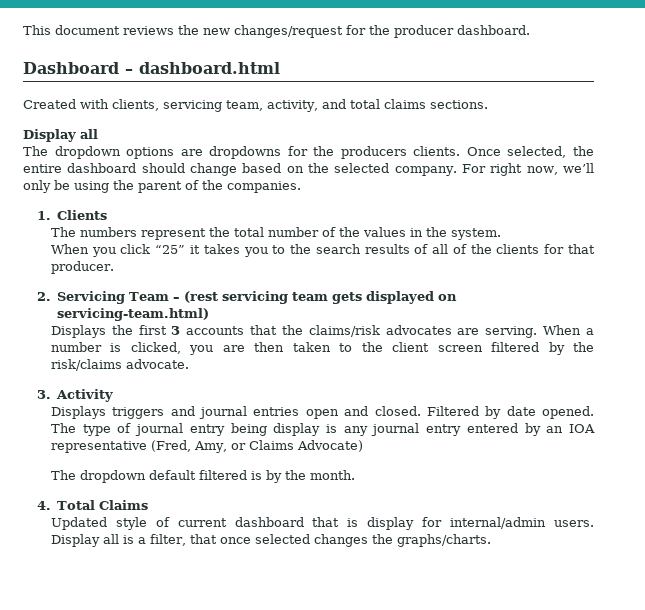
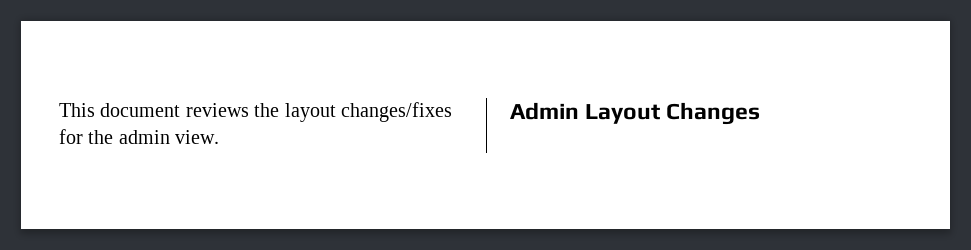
[203,25,530,38] [23,62,280,74] [23,99,488,112] [23,129,98,142] [23,146,594,159] [23,163,594,176] [23,180,301,193] [36,210,108,220] [50,227,501,240] [50,244,595,257] [50,261,114,274] [36,291,458,304] [57,308,210,321] [50,325,594,338] [50,342,595,355] [50,359,189,371] [36,389,114,402] [50,406,595,419] [50,423,595,436] [50,440,363,453] [50,470,355,483] [36,500,149,510] [50,517,594,530] [50,534,491,547] new changes/request for the producer dashboard. // Dashboard – dashboard.html // Created with clients, servicing team, activity, and total claims sections. // Display all // The dropdown options are dropdowns for the producers clients. Once selected, the entire dashboard should change based on the selected company. For right now, we’ll only be using the parent of the companies. // 1. Clients // The numbers represent the total number of the values in the system. // When you click “25” it takes you to the search results of all of the clients for that producer. // 2. Servicing Team – (rest servicing team gets displayed on servicing-team.html) // Displays the first 3 accounts that the claims/risk advocates are serving. When a number is clicked, you are then taken to the client screen filtered by the risk/claims advocate. // 3. Activity // Displays triggers and journal entries open and closed. Filtered by date opened. The type of journal entry being display is any journal entry entered by an IOA representative (Fred, Amy, or Claims Advocate) // The dropdown default filtered is by the month. // 4. Total Claims // Updated style of current dashboard that is display for internal/admin users. Display all is a filter, that once selected changes the graphs/charts. -> [284,102,452,122] [59,129,220,144] [510,102,761,125] layout changes/fixes for the admin view. // Admin Layout Changes

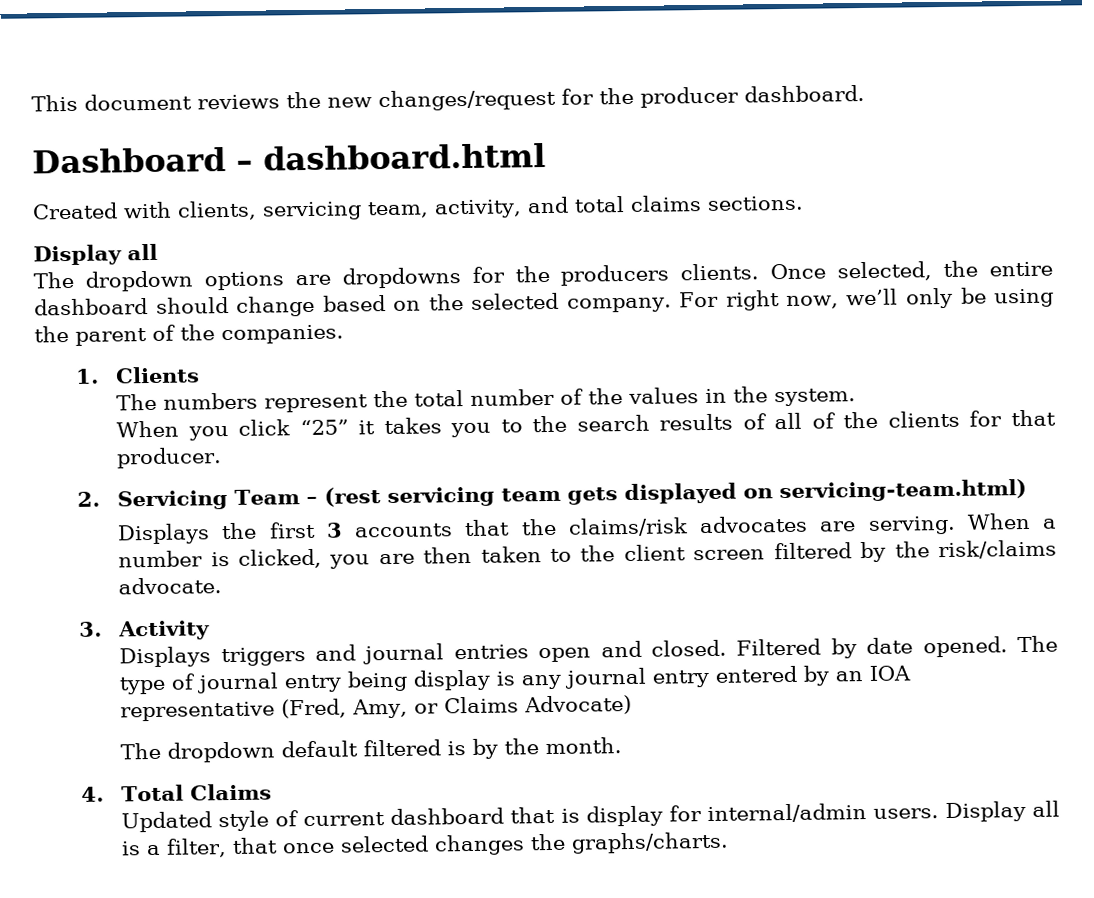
[284,102,452,122] [59,129,220,144] [510,102,761,125] layout changes/fixes for the admin view. // Admin Layout Changes -> [327,84,865,112] [32,142,546,174] [32,195,804,221] [33,243,158,266] [33,260,1053,292] [34,287,1055,317] [34,324,344,346] [74,366,201,384] [116,386,857,413] [116,409,1056,441] [116,447,223,469] [76,478,1028,511] [117,512,1057,545] [118,539,1058,569] [118,577,223,595] [78,620,211,641] [119,635,1059,668] [119,665,912,695] [120,694,633,722] [120,737,623,763] [80,783,273,802] [121,800,1060,833] [121,831,730,858] new changes/request for the producer dashboard. // Dashboard – dashboard.html // Created with clients, servicing team, activity, and total claims sections. // Display all // The dropdown options are dropdowns for the producers clients. Once selected, the entire dashboard should change based on the selected company. For right now, we’ll only be using the parent of the companies. // 1. Clients // The numbers represent the total number of the values in the system. // When you click “25” it takes you to the search results of all of the clients for that producer. // 2. Servicing Team – (rest servicing team gets displayed on servicing-team.html) // Displays the first 3 accounts that the claims/risk advocates are serving. When a number is clicked, you are then taken to the client screen filtered by the risk/claims advocate. // 3. Activity // Displays triggers and journal entries open and closed. Filtered by date opened. The type of journal entry being display is any journal entry entered by an IOA representative (Fred, Amy, or Claims Advocate) // The dropdown default filtered is by the month. // 4. Total Claims // Updated style of current dashboard that is display for internal/admin users. Display all is a filter, that once selected changes the graphs/charts.

